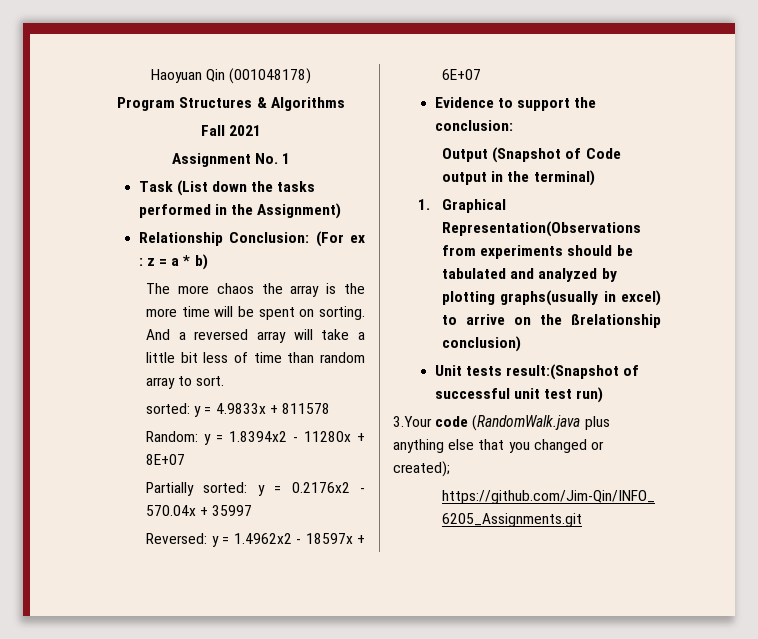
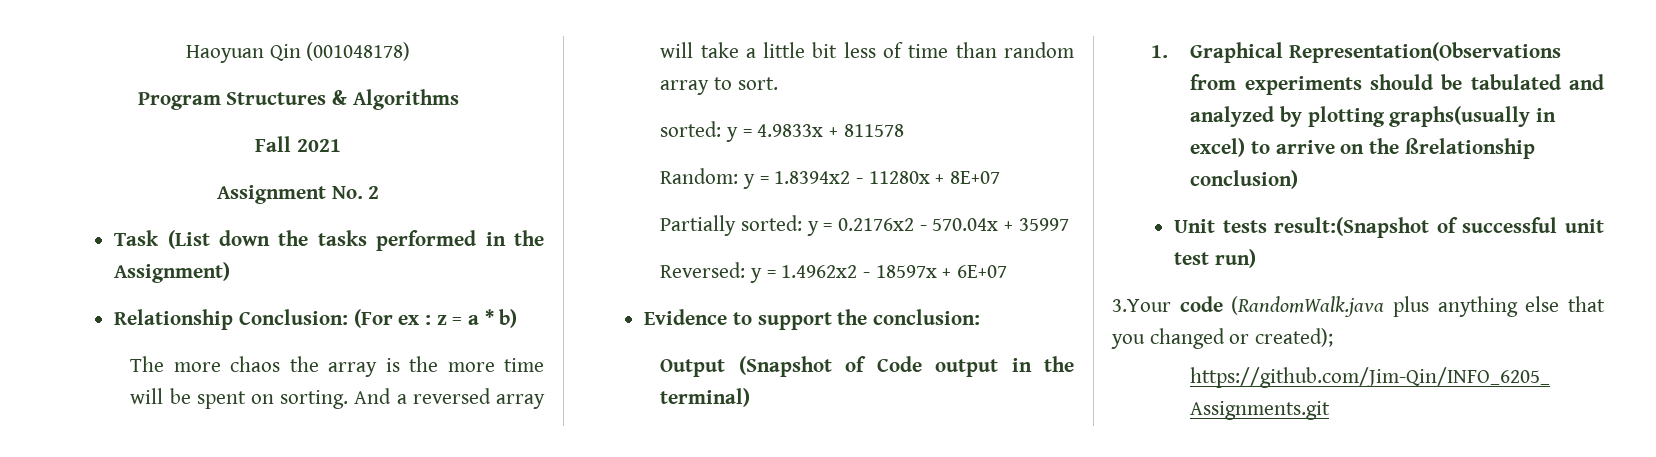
[282,153,291,164] 1 -> [368,186,380,199] 2

